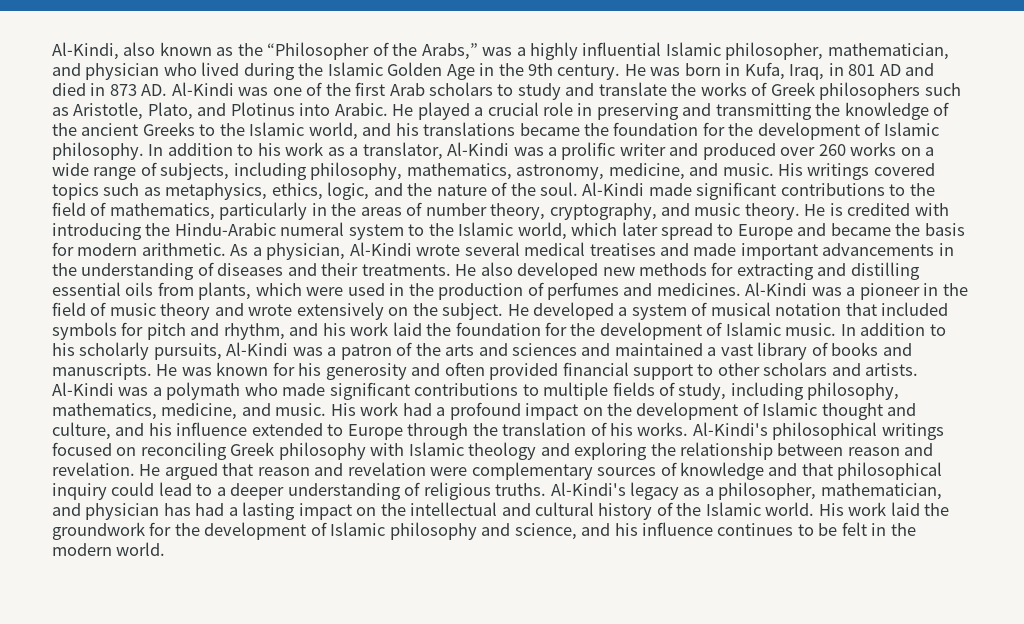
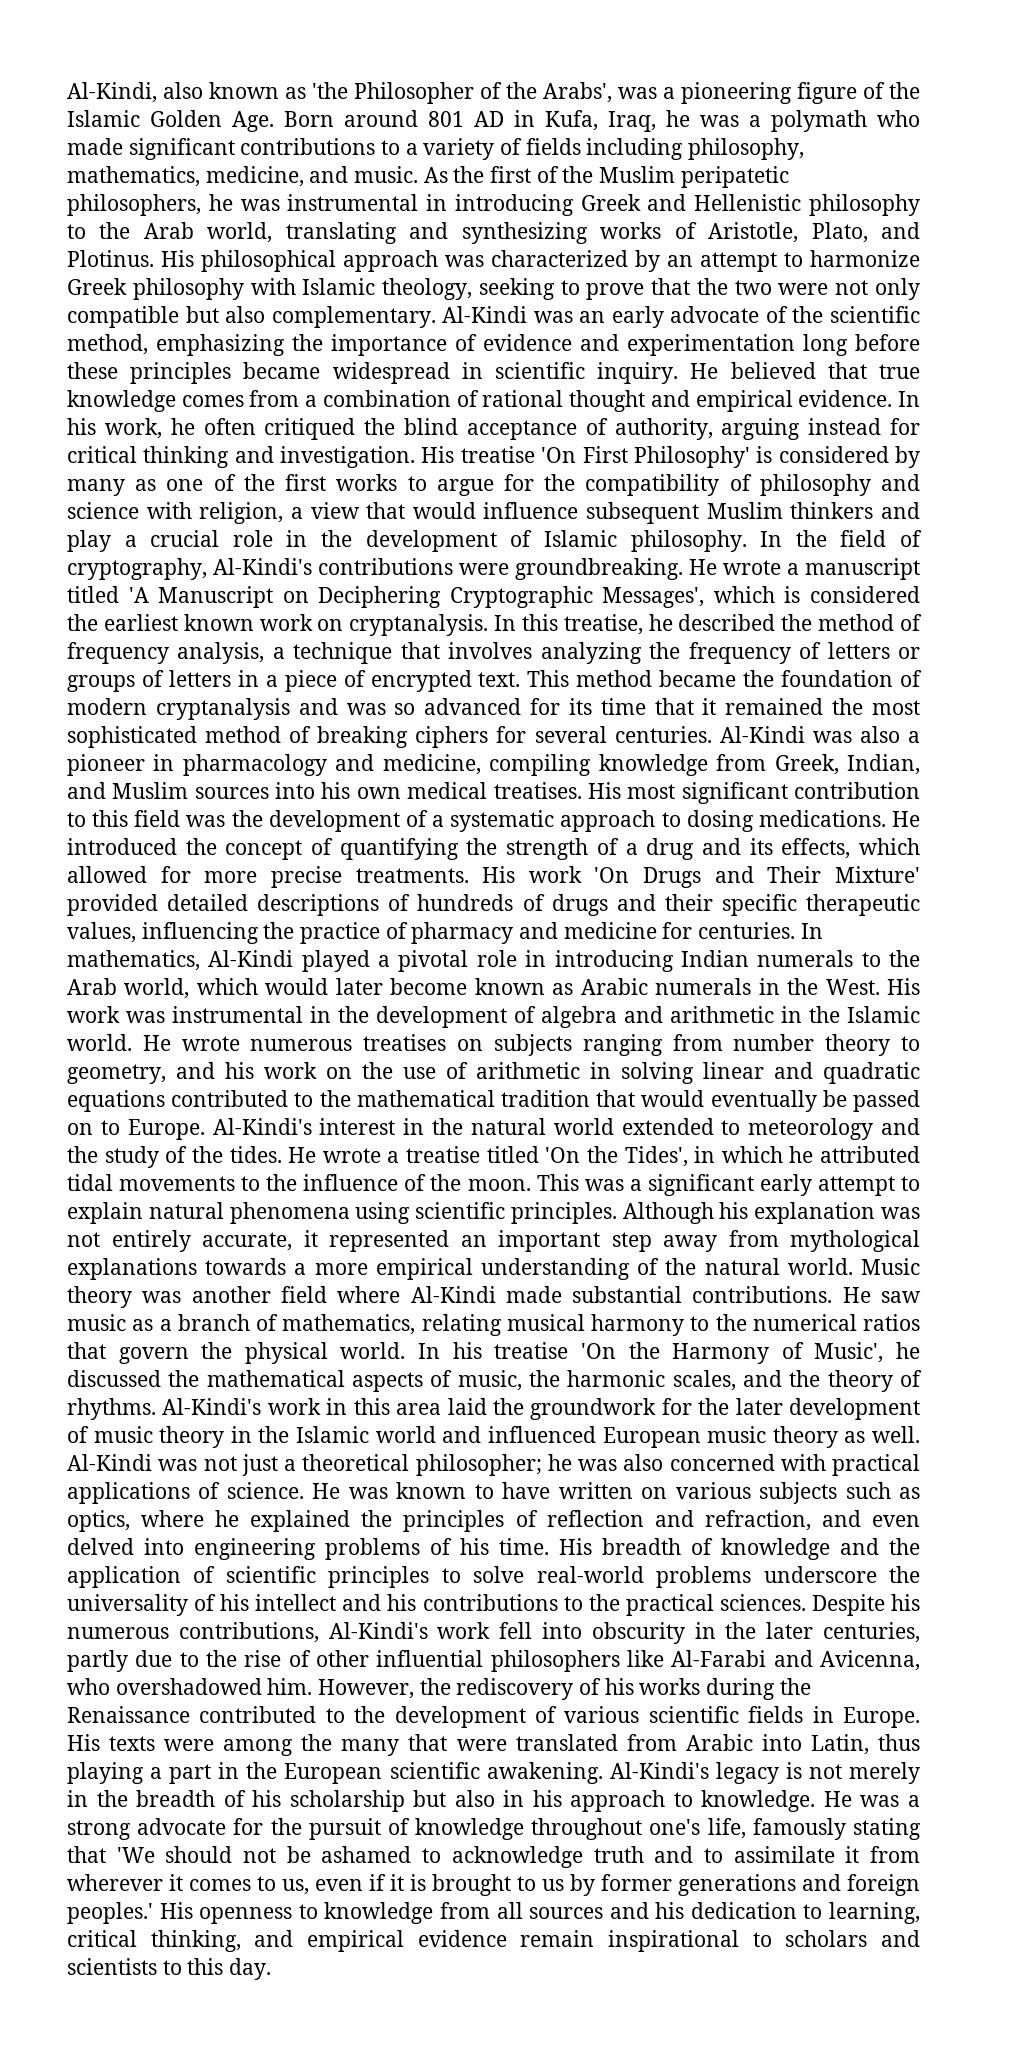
[237,42,949,60] [52,62,935,80] [52,82,961,100] [52,102,950,120] [52,122,939,140] [52,142,935,160] [52,162,935,180] [52,182,935,200] [52,202,949,220] [52,222,965,240] [52,242,954,260] [52,262,920,280] [52,282,968,300] [52,302,949,320] [52,322,946,340] [52,342,912,360] [52,362,919,380] [52,382,114,396] the “Philosopher of the Arabs,” was a highly influential Islamic philosopher, mathematician, and physician who lived during the Islamic Golden Age in the 9th century. He was born in Kufa, Iraq, in 801 AD and died in 873 AD. Al-Kindi was one of the first Arab scholars to study and translate the works of Greek philosophers such as Aristotle, Plato, and Plotinus into Arabic. He played a crucial role in preserving and transmitting the knowledge of the ancient Greeks to the Islamic world, and his translations became the foundation for the development of Islamic philosophy. In addition to his work as a translator, Al-Kindi was a prolific writer and produced over 260 works on a wide range of subjects, including philosophy, mathematics, astronomy, medicine, and music. His writings covered topics such as metaphysics, ethics, logic, and the nature of the soul. Al-Kindi made significant contributions to the field of mathematics, particularly in the areas of number theory, cryptography, and music theory. He is credited with introducing the Hindu-Arabic numeral system to the Islamic world, which later spread to Europe and became the basis for modern arithmetic. As a physician, Al-Kindi wrote several medical treatises and made important advancements in the understanding of diseases and their treatments. He also developed new methods for extracting and distilling essential oils from plants, which were used in the production of perfumes and medicines. Al-Kindi was a pioneer in the field of music theory and wrote extensively on the subject. He developed a system of musical notation that included symbols for pitch and rhythm, and his work laid the foundation for the development of Islamic music. In addition to his scholarly pursuits, Al-Kindi was a patron of the arts and sciences and maintained a vast library of books and manuscripts. He was known for his generosity and often provided financial support to other scholars and artists. Al-Kindi -> [312,82,920,104] [67,110,690,132] 'the Philosopher of the Arabs', was a pioneering figure of the Islamic Golden Age. Born around 801 AD in Kufa, Iraq, he
[543,382,727,400] multiple fields of study, -> [405,138,581,160] a variety of fields
[330,402,917,420] [52,422,944,440] [52,442,934,460] [52,462,943,480] [52,482,942,500] [52,502,887,520] His work had a profound impact on the development of Islamic thought and culture, and his influence extended to Europe through the translation of his works. Al-Kindi's philosophical writings focused on reconciling Greek philosophy with Islamic theology and exploring the relationship between reason and revelation. He argued that reason and revelation were complementary sources of knowledge and that philosophical inquiry could lead to a deeper understanding of religious truths. Al-Kindi's legacy as a philosopher, mathematician, and physician has had a lasting impact on the intellectual and cultural history of the Islamic world. His work -> [423,166,789,188] [67,194,921,216] [67,222,921,244] [67,250,920,272] [67,278,920,300] [67,306,920,328] [67,334,920,356] [67,362,921,384] [67,390,921,412] [67,418,921,440] [67,446,921,468] [67,474,920,496] [67,502,920,524] [67,530,923,552] [67,558,920,580] [67,586,920,608] [67,614,922,636] [67,642,921,664] [67,670,923,692] [67,698,920,720] [67,726,921,748] [67,754,921,776] [67,782,921,804] [67,810,920,832] [67,838,921,860] [67,866,920,888] [67,894,921,916] [67,922,823,944] [67,950,921,972] [67,978,920,999] [67,1006,920,1028] [67,1034,921,1056] [67,1062,920,1084] [67,1090,921,1112] [67,1118,921,1140] [67,1146,920,1168] [67,1174,920,1196] [67,1202,921,1224] [67,1230,920,1252] [67,1258,921,1280] [67,1286,921,1308] [67,1314,920,1336] [67,1342,921,1364] [67,1370,923,1392] [67,1398,442,1420] As the first of the Muslim peripatetic philosophers, he was instrumental in introducing Greek and Hellenistic philosophy to the Arab world, translating and synthesizing works of Aristotle, Plato, and Plotinus. His philosophical approach was characterized by an attempt to harmonize Greek philosophy with Islamic theology, seeking to prove that the two were not only compatible but also complementary. Al-Kindi was an early advocate of the scientific method, emphasizing the importance of evidence and experimentation long before these principles became widespread in scientific inquiry. He believed that true knowledge comes from a combination of rational thought and empirical evidence. In his work, he often critiqued the blind acceptance of authority, arguing instead for critical thinking and investigation. His treatise 'On First Philosophy' is considered by many as one of the first works to argue for the compatibility of philosophy and science with religion, a view that would influence subsequent Muslim thinkers and play a crucial role in the development of Islamic philosophy. In the field of cryptography, Al-Kindi's contributions were groundbreaking. He wrote a manuscript titled 'A Manuscript on Deciphering Cryptographic Messages', which is considered the earliest known work on cryptanalysis. In this treatise, he described the method of frequency analysis, a technique that involves analyzing the frequency of letters or groups of letters in a piece of encrypted text. This method became the foundation of modern cryptanalysis and was so advanced for its time that it remained the most sophisticated method of breaking ciphers for several centuries. Al-Kindi was also a pioneer in pharmacology and medicine, compiling knowledge from Greek, Indian, and Muslim sources into his own medical treatises. His most significant contribution to this field was the development of a systematic approach to dosing medications. He introduced the concept of quantifying the strength of a drug and its effects, which allowed for more precise treatments. His work 'On Drugs and Their Mixture' provided detailed descriptions of hundreds of drugs and their specific therapeutic values, influencing the practice of pharmacy and medicine for centuries. In mathematics, Al-Kindi played a pivotal role in introducing Indian numerals to the Arab world, which would later become known as Arabic numerals in the West. His work was instrumental in the development of algebra and arithmetic in the Islamic world. He wrote numerous treatises on subjects ranging from number theory to geometry, and his work on the use of arithmetic in solving linear and quadratic equations contributed to the mathematical tradition that would eventually be passed on to Europe. Al-Kindi's interest in the natural world extended to meteorology and the study of the tides. He wrote a treatise titled 'On the Tides', in which he attributed tidal movements to the influence of the moon. This was a significant early attempt to explain natural phenomena using scientific principles. Although his explanation was not entirely accurate, it represented an important step away from mythological explanations towards a more empirical understanding of the natural world. Music theory was another field where Al-Kindi made substantial contributions. He saw music as a branch of mathematics, relating musical harmony to the numerical ratios that govern the physical world. In his treatise 'On the Harmony of Music', he discussed the mathematical aspects of music, the harmonic scales, and the theory of rhythms. Al-Kindi's work in this area
[204,522,916,540] [52,542,166,556] development of Islamic philosophy and science, and his influence continues to be felt in the modern world. -> [735,1398,920,1420] [67,1426,921,1448] [67,1454,920,1476] [67,1482,920,1504] [67,1510,920,1532] [67,1538,920,1560] [67,1566,921,1588] [67,1594,921,1616] [67,1622,920,1644] [67,1650,921,1672] [67,1678,811,1700] [67,1706,920,1728] [67,1734,921,1756] [67,1762,921,1784] [67,1790,920,1812] [67,1818,921,1840] [67,1846,921,1868] [67,1874,920,1896] [67,1902,921,1924] [67,1930,920,1952] [67,1958,272,1980] later development of music theory in the Islamic world and influenced European music theory as well. Al-Kindi was not just a theoretical philosopher; he was also concerned with practical applications of science. He was known to have written on various subjects such as optics, where he explained the principles of reflection and refraction, and even delved into engineering problems of his time. His breadth of knowledge and the application of scientific principles to solve real-world problems underscore the universality of his intellect and his contributions to the practical sciences. Despite his numerous contributions, Al-Kindi's work fell into obscurity in the later centuries, partly due to the rise of other influential philosophers like Al-Farabi and Avicenna, who overshadowed him. However, the rediscovery of his works during the Renaissance contributed to the development of various scientific fields in Europe. His texts were among the many that were translated from Arabic into Latin, thus playing a part in the European scientific awakening. Al-Kindi's legacy is not merely in the breadth of his scholarship but also in his approach to knowledge. He was a strong advocate for the pursuit of knowledge throughout one's life, famously stating that 'We should not be ashamed to acknowledge truth and to assimilate it from wherever it comes to us, even if it is brought to us by former generations and foreign peoples.' His openness to knowledge from all sources and his dedication to learning, critical thinking, and empirical evidence remain inspirational to scholars and scientists to this day.

